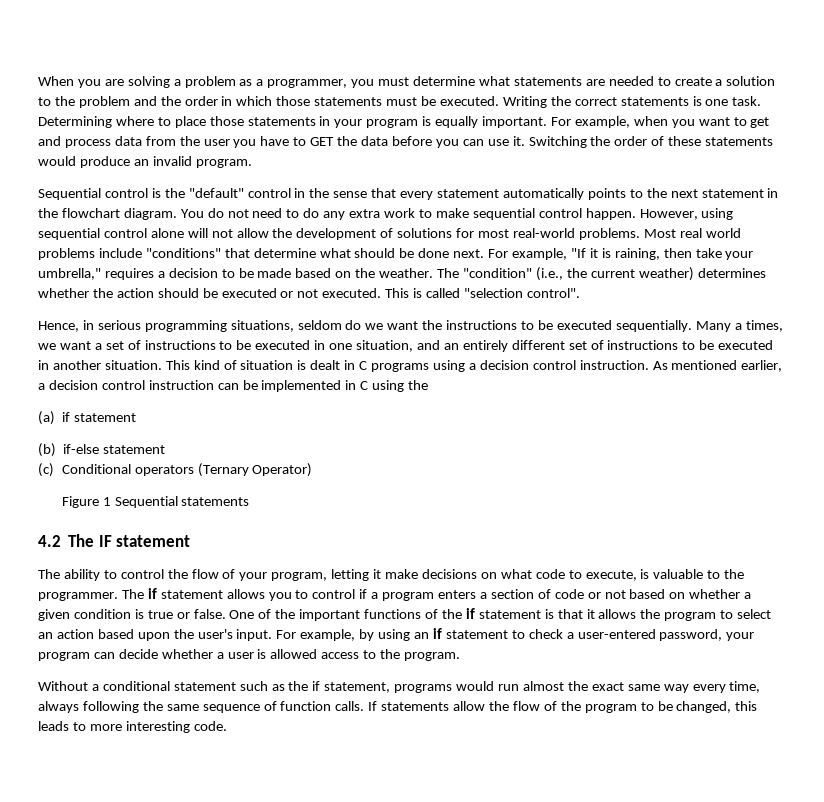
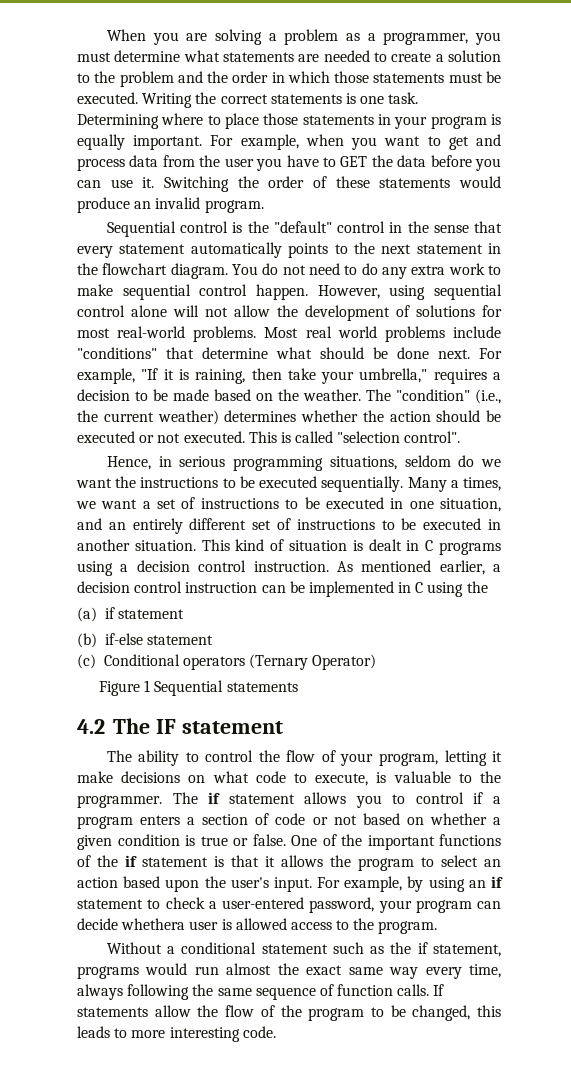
[161,649,224,659] whether a -> [121,918,186,930] whethera

